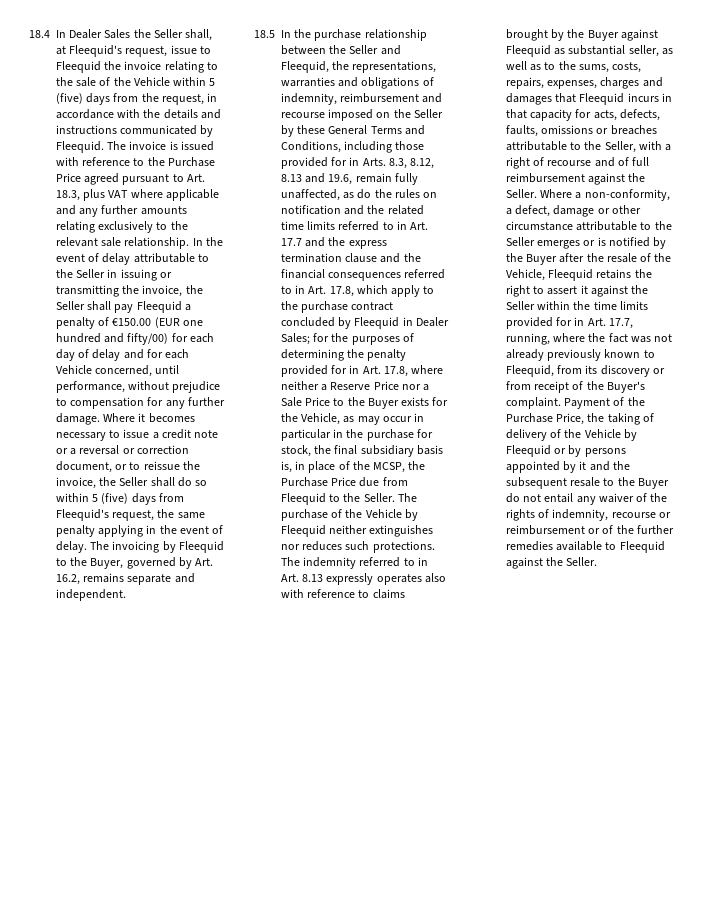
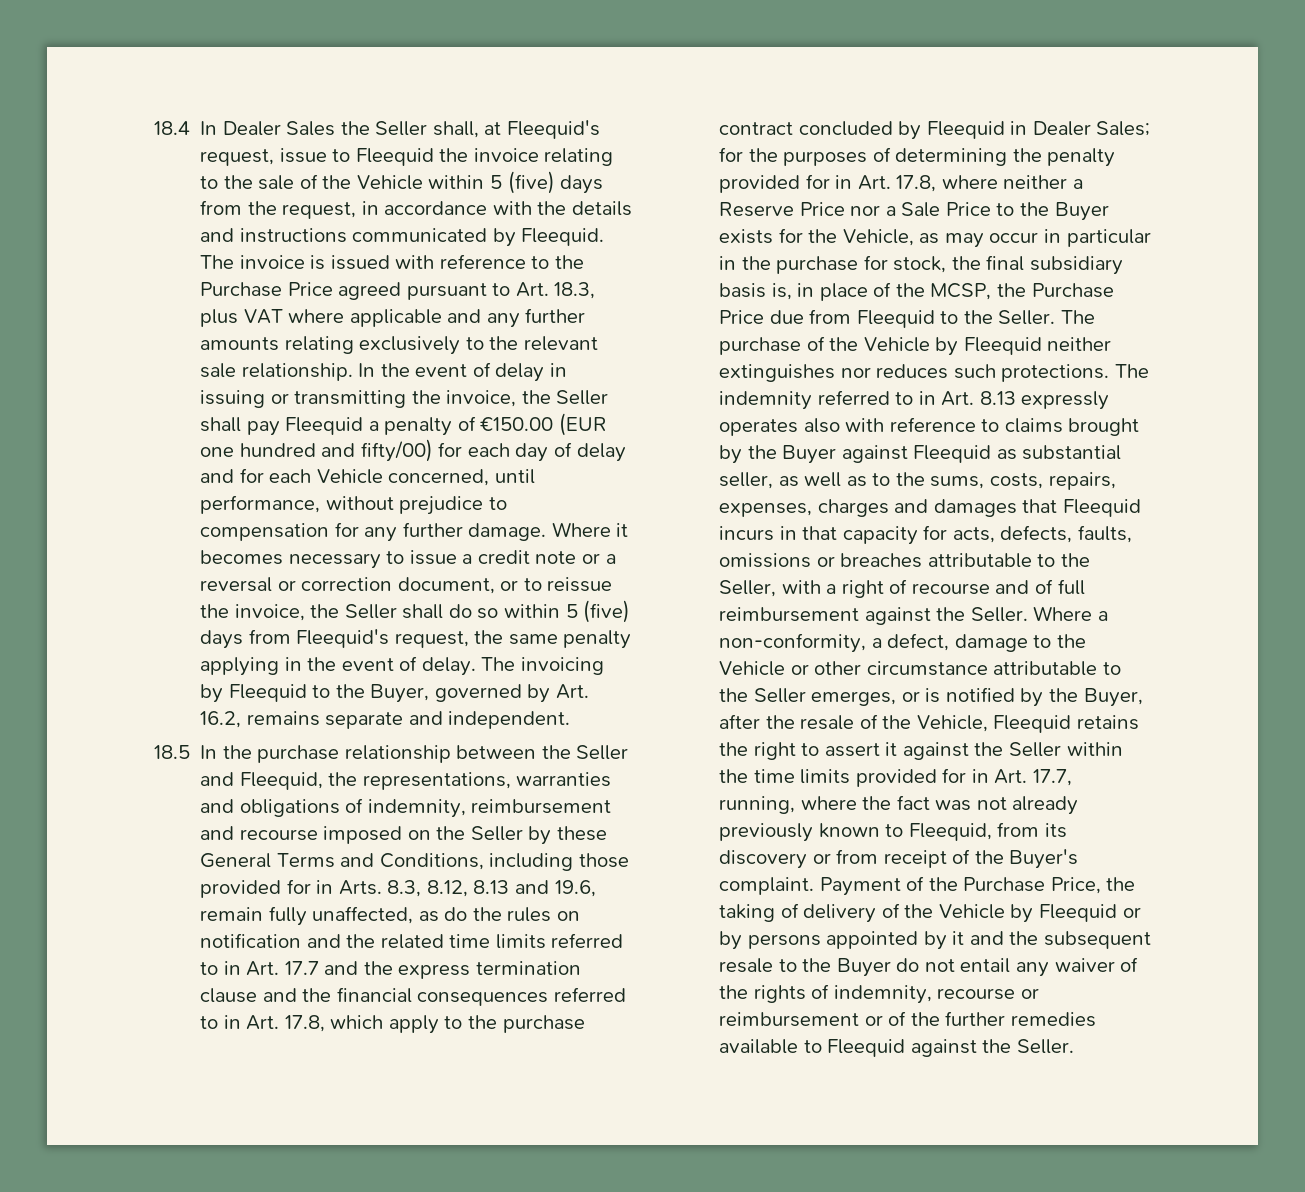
[133,253,209,263] [56,269,106,278] attributable to the Seller -> (545, 372) none
(595, 211) none -> [1033,634,1086,648] [719,661,786,676] to the Vehicle
[537,240,581,249] emerges -> [811,691,897,706] emerges,
[526,254,558,265] Buyer -> [1083,688,1143,707] Buyer,

